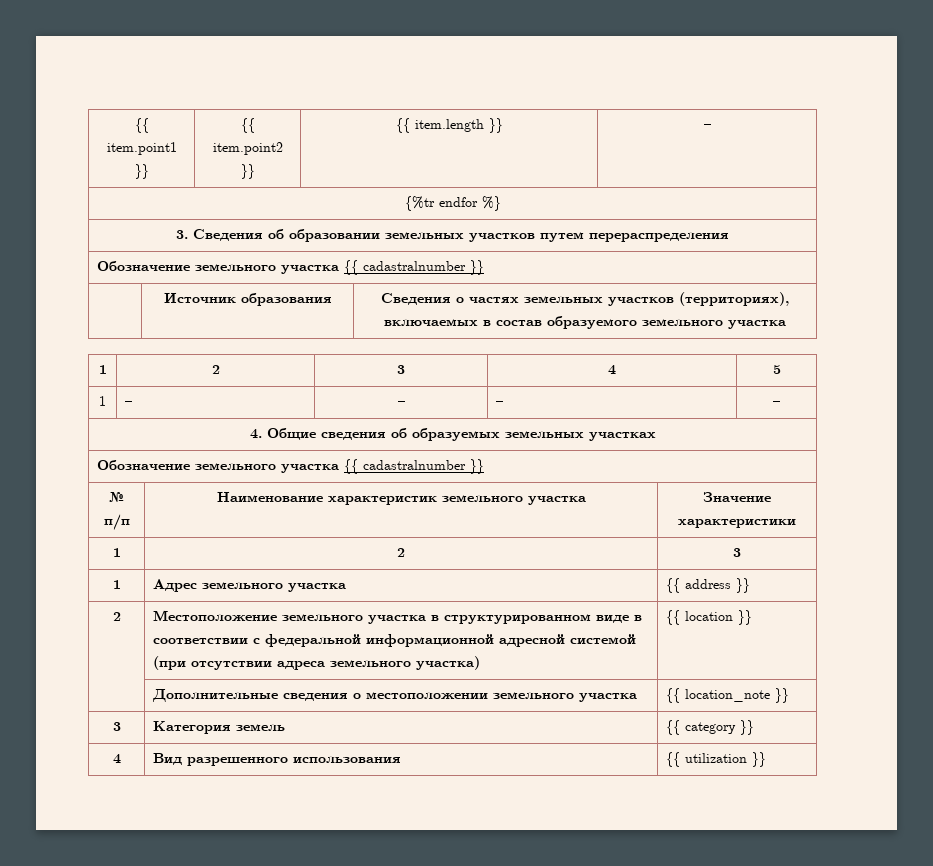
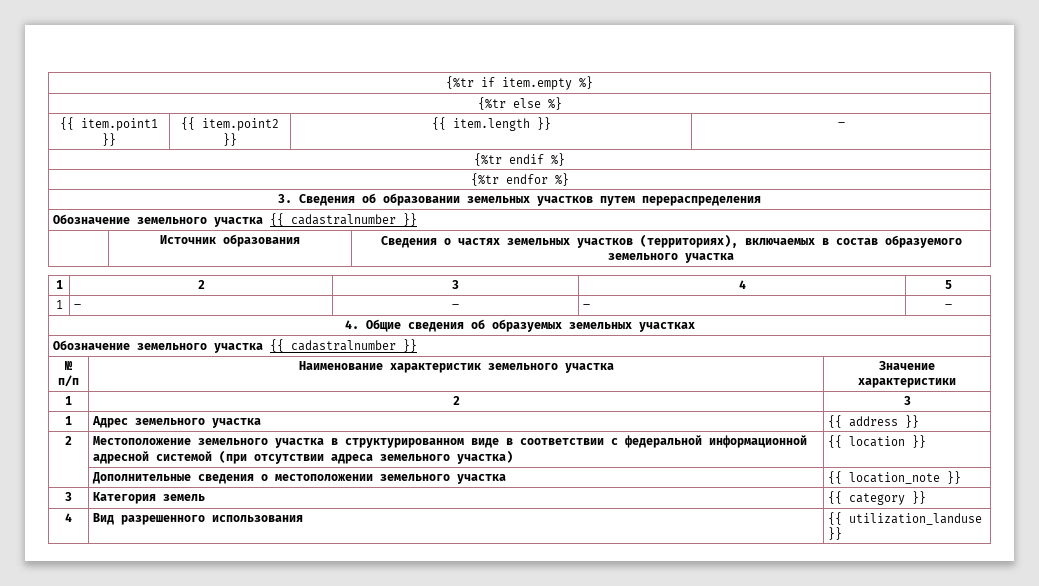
(134, 125) none -> [446,76,593,90] [477,97,562,110] {%tr if item.empty %} // {%tr else %} //
(711, 126) none -> [474,153,565,166] // {%tr endif %}
[685,753,748,763] utilization -> [849,513,983,525] utilization_landuse

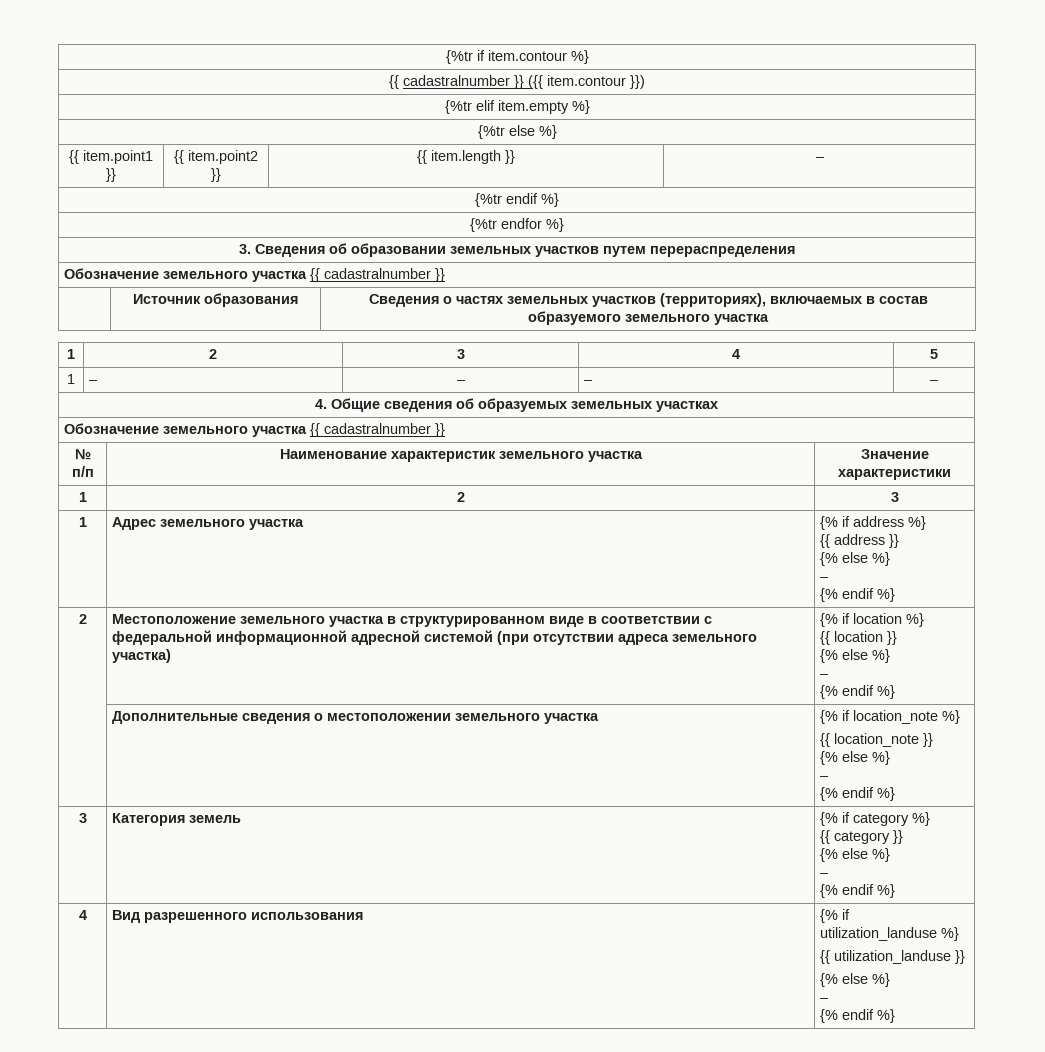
(495, 82) none -> [487,50,589,64] [389,75,646,89] [444,100,495,114] item.contour %} // {{ cadastralnumber }} ({{ item.contour }}) // {%tr elif
(262, 423) none -> [819,516,926,530] {% if address %} //
(920, 421) none -> [819,552,890,566] [819,577,829,581] [819,588,895,602] // {% else %} // – // {% endif %}
(514, 457) none -> [819,613,924,627] {% if location %} //
(927, 441) none -> [819,649,890,663] [819,674,829,678] [819,685,895,699] // {% else %} // – // {% endif %}
(507, 479) none -> [819,710,960,724] {% if location_note %} //
(962, 477) none -> [819,751,890,765] [819,776,829,780] [819,787,895,801] // {% else %} // – // {% endif %}
(206, 498) none -> [819,812,930,826] {% if category %} //
(927, 497) none -> [819,848,890,862] [819,873,829,877] [819,884,895,898] // {% else %} // – // {% endif %}
(304, 519) none -> [819,909,850,923] [819,927,959,941] {% if utilization_landuse %} //
(843, 533) none -> [819,973,890,987] [819,998,829,1002] [819,1009,895,1023] // {% else %} // – // {% endif %}

